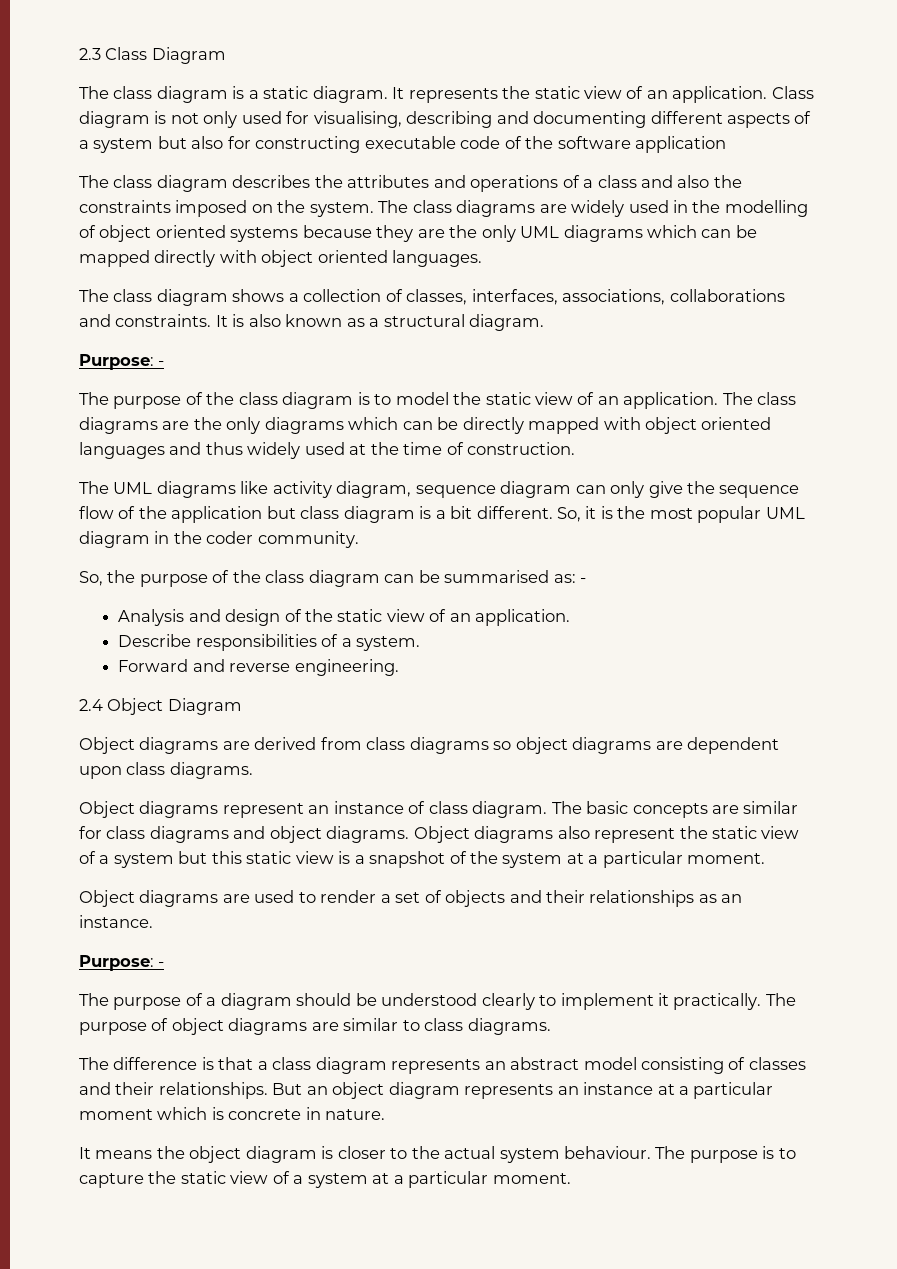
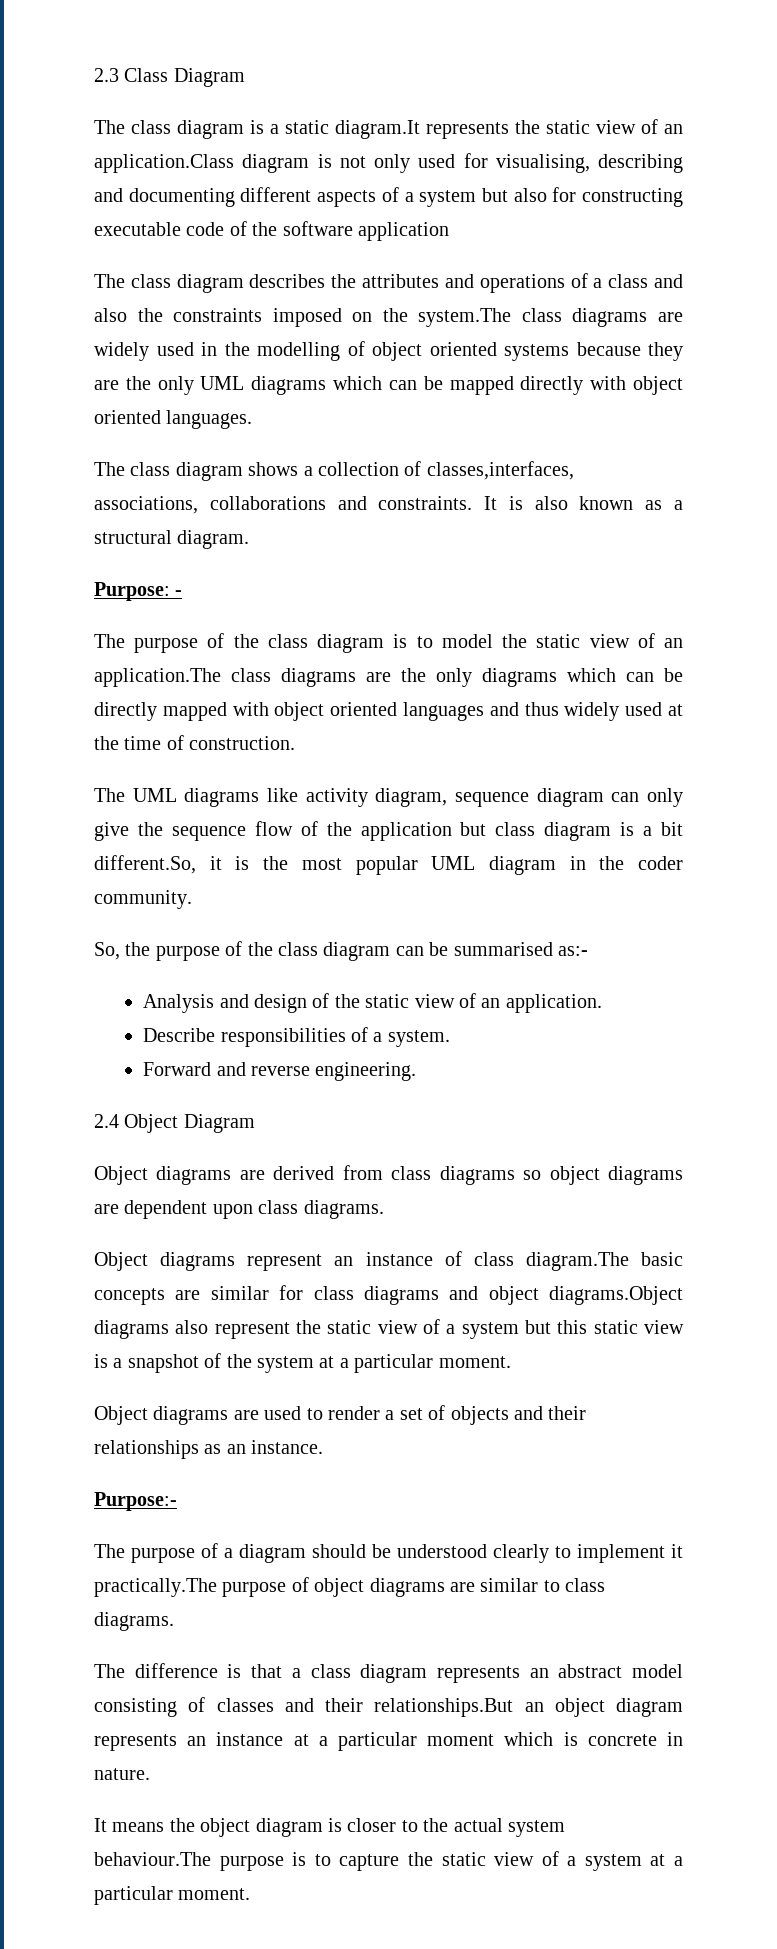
[312,86,405,103] diagram. It -> [335,120,420,139] diagram.It
[672,86,814,103] application. Class -> [94,154,234,173] application.Class
[309,200,409,217] system. The -> [418,308,512,327] system.The
[406,289,558,305] classes, interfaces, -> [426,461,574,480] classes,interfaces,
[623,392,753,409] application. The -> [94,668,221,687] application.The
[476,506,582,522] different. So, -> [94,855,196,874] different.So,
[553,574,587,583] as: - -> [557,946,588,956] as:-
[472,801,582,818] diagram. The -> [525,1252,629,1271] diagram.The
[326,826,470,843] diagrams. Object -> [549,1286,683,1305] diagrams.Object
[79,955,165,971] Purpose: - -> [94,1492,177,1511] Purpose:-
[673,993,796,1010] practically. The -> [94,1578,217,1597] practically.The
[158,1082,303,1099] relationships. But -> [374,1698,514,1717] relationships.But
[564,1146,686,1159] behaviour. The -> [94,1852,211,1866] behaviour.The

